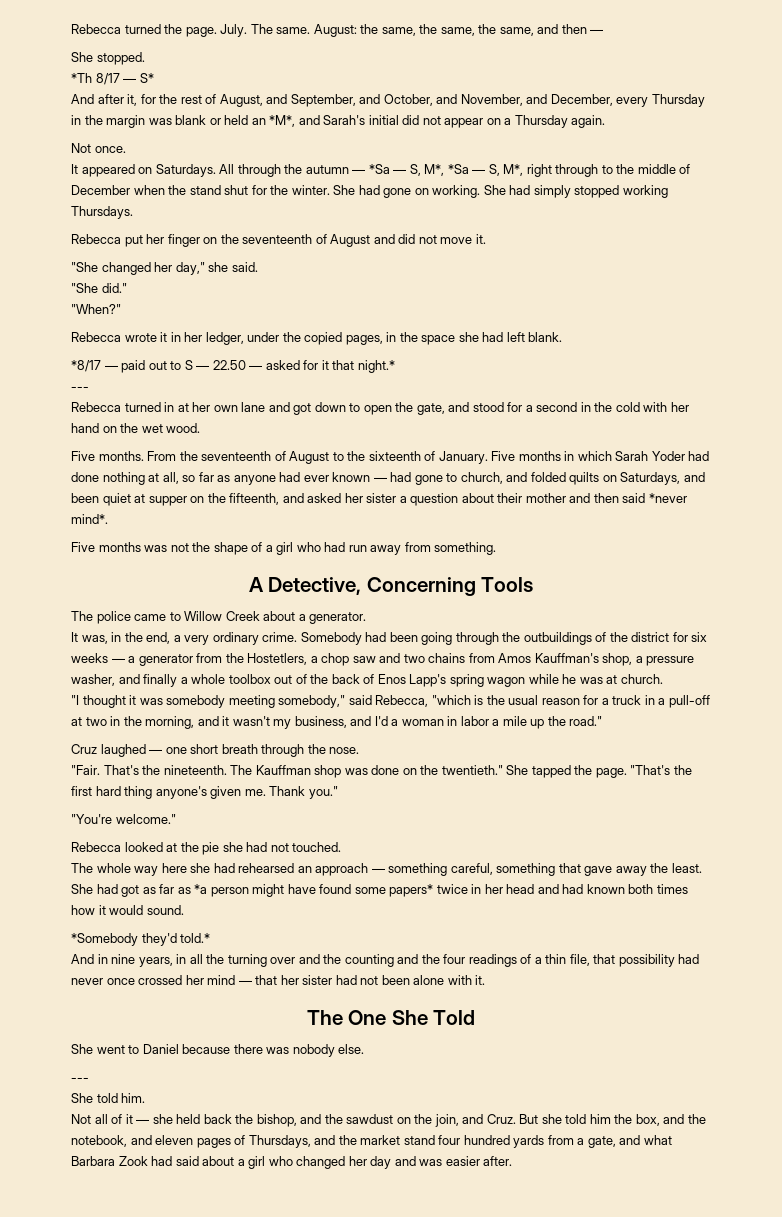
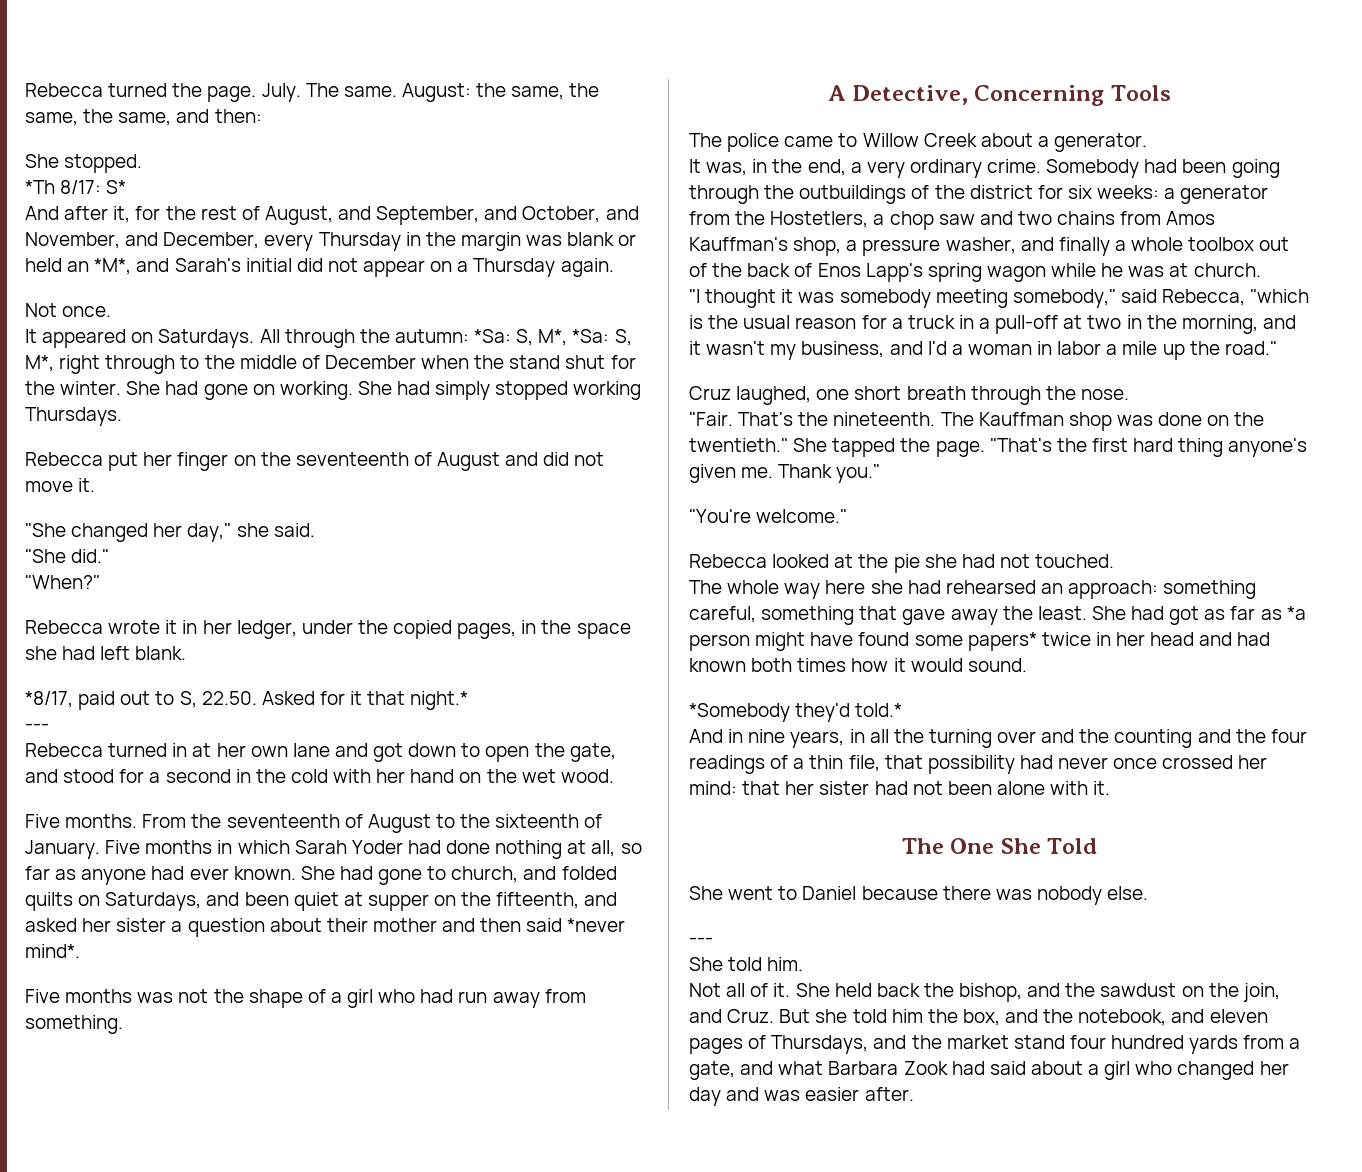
[561,24,604,34] then — -> [214,109,262,123] then:
[95,73,137,85] 8/17 — -> [60,180,102,194] 8/17:
[305,164,486,176] autumn — *Sa — S, M*, *Sa — -> [394,329,610,346] autumn: *Sa: S, M*, *Sa:
[71,360,118,372] *8/17 — -> [25,691,73,708] *8/17,
[184,360,300,370] S — 22.50 — asked -> [179,691,315,708] S, 22.50. Asked
[332,472,387,482] known — -> [233,866,335,880] known. She
[71,653,125,663] weeks — -> [1097,185,1160,199] weeks:
[100,744,163,757] laughed — -> [736,386,812,405] laughed,
[315,863,385,876] approach — -> [1068,580,1159,599] approach:
[207,975,252,985] mind — -> [689,781,737,795] mind:
[125,1114,173,1124] it — she -> [773,983,830,997] it. She

